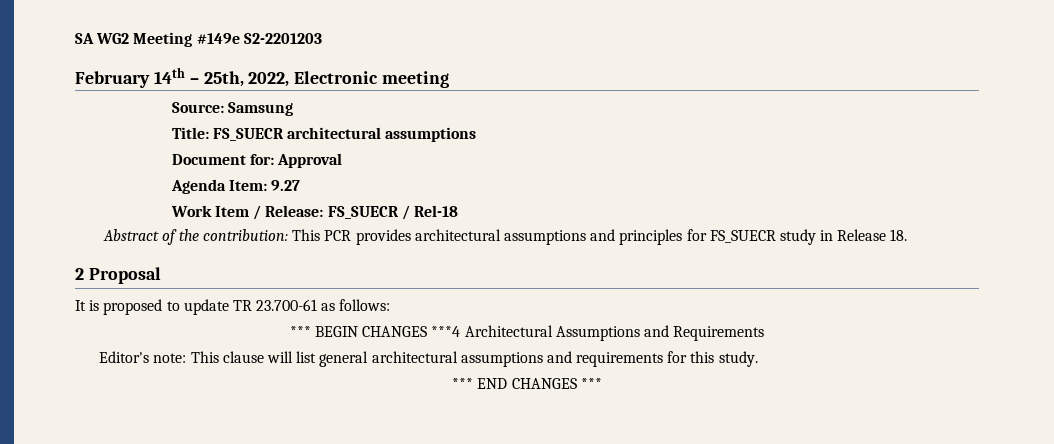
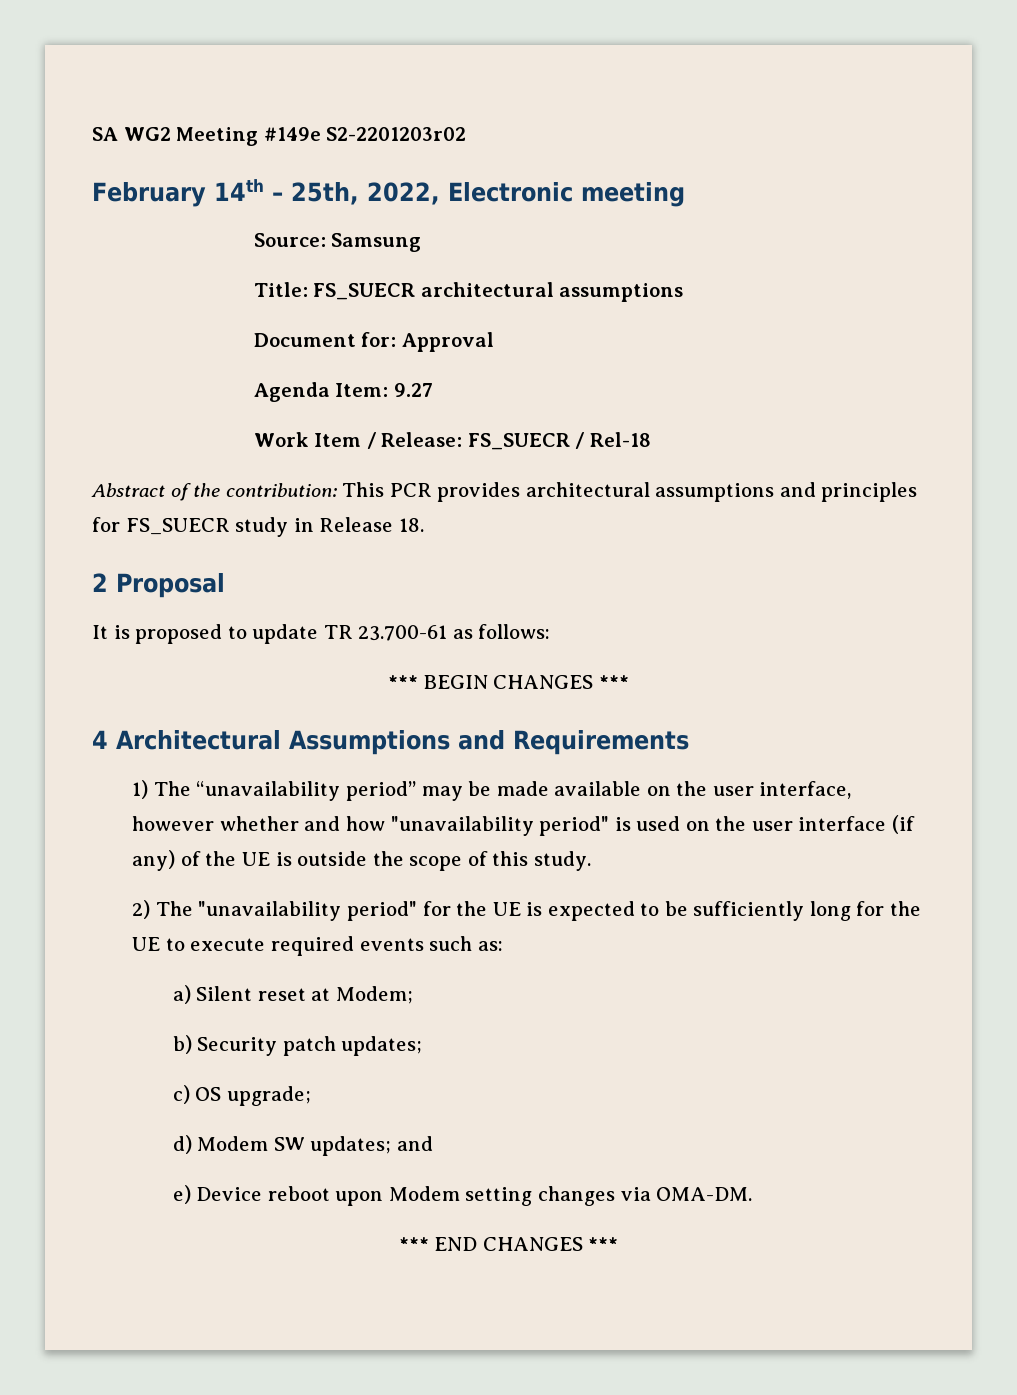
[243,33,322,44] S2-2201203 -> [326,127,467,141] S2-2201203r02
[431,326,461,337] ***4 -> [598,675,629,689] [92,730,108,749] *** // 4
[99,351,758,367] Editor's note: This clause will list general architectural assumptions and requirements for this study. -> [132,780,852,801] [132,815,915,836] [132,850,591,871] [132,900,921,921] [132,936,503,956] [172,985,413,1004] [172,1035,423,1056] [172,1085,311,1106] [172,1135,433,1156] [172,1185,753,1206] 1) The “unavailability period” may be made available on the user interface, however whether and how "unavailability period" is used on the user interface (if any) of the UE is outside the scope of this study. // 2) The "unavailability period" for the UE is expected to be sufficiently long for the UE to execute required events such as: // a) Silent reset at Modem; // b) Security patch updates; // c) OS upgrade; // d) Modem SW updates; and // e) Device reboot upon Modem setting changes via OMA-DM.

